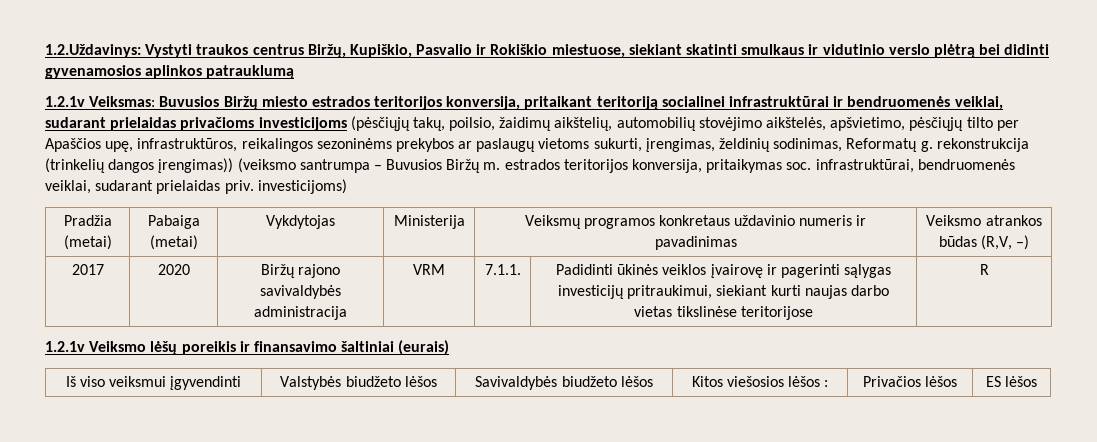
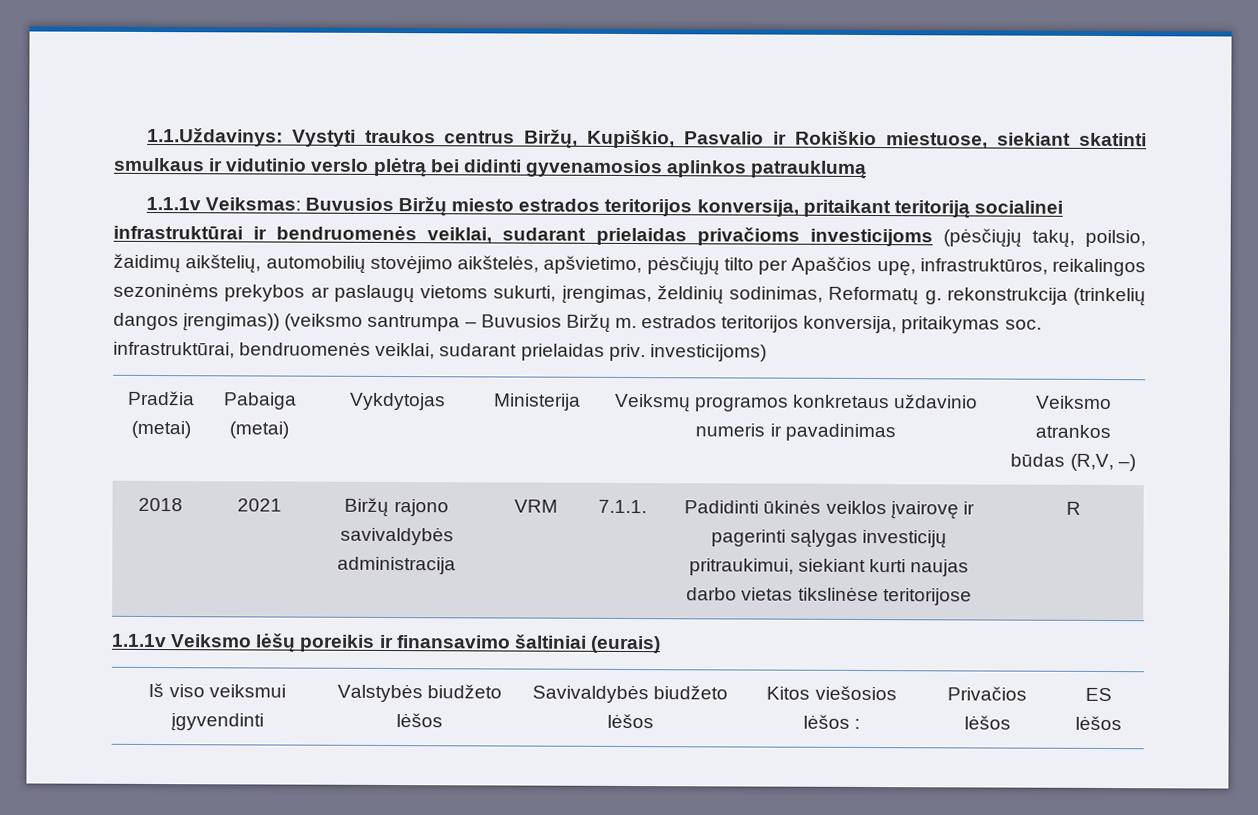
[45,44,141,58] 1.2.Uždavinys: -> [146,127,283,147] 1.1.Uždavinys:
[45,96,85,107] 1.2.1v -> [145,196,201,211] 1.1.1v
[71,264,104,275] [157,264,190,275] 2017 | 2020 -> [138,497,183,512] [236,498,282,512] 2018 | 2021
[45,341,85,352] 1.2.1v -> [111,633,167,648] 1.1.1v

